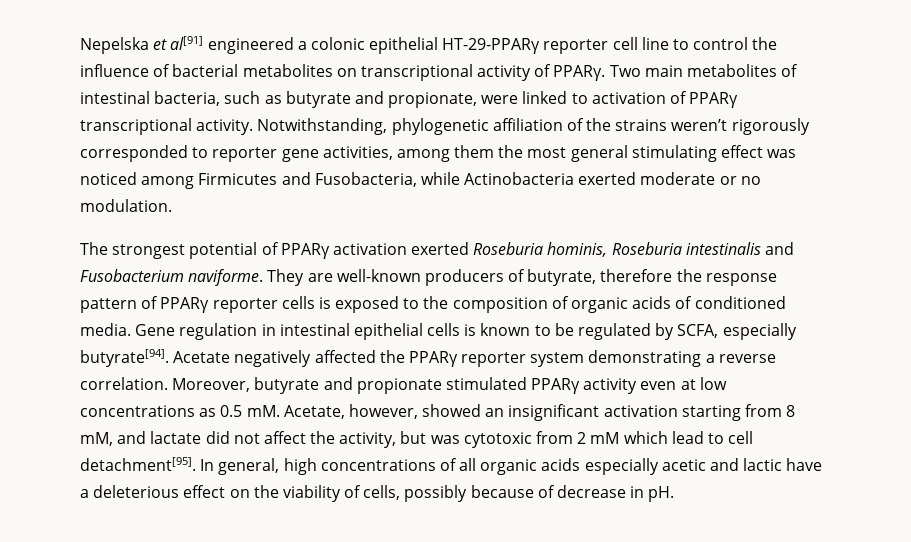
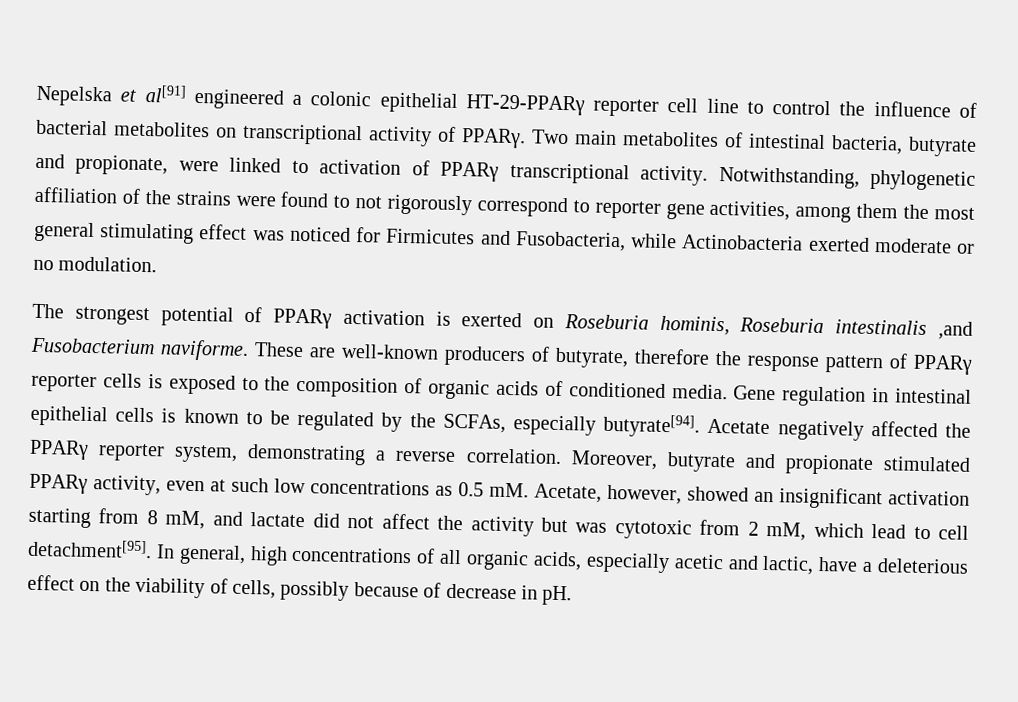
[224,91,282,104] such as -> (903, 145) none
[671,118,810,135] [80,145,188,162] weren’t rigorously corresponded -> [235,191,568,218] were found to not rigorously correspond
[141,176,195,189] among -> [356,227,382,243] for
[411,242,470,255] exerted -> [435,311,555,328] is exerted on
[765,242,795,255] and -> [937,321,973,340] ,and
[267,269,305,286] They -> [254,342,304,358] These
[677,324,719,338] SCFA, -> [409,413,506,433] the SCFAs,
[530,352,585,367] system -> [174,444,239,463] system,
[583,378,638,394] activity -> [93,475,161,496] activity,
(696, 384) none -> [231,477,269,493] such
[339,432,397,448] activity, -> [470,516,534,537] activity
[590,432,620,444] mM -> [766,521,807,541] mM,
[541,458,581,471] acids -> [532,551,582,571] acids,
[743,458,783,471] lactic -> [762,555,815,575] lactic,

